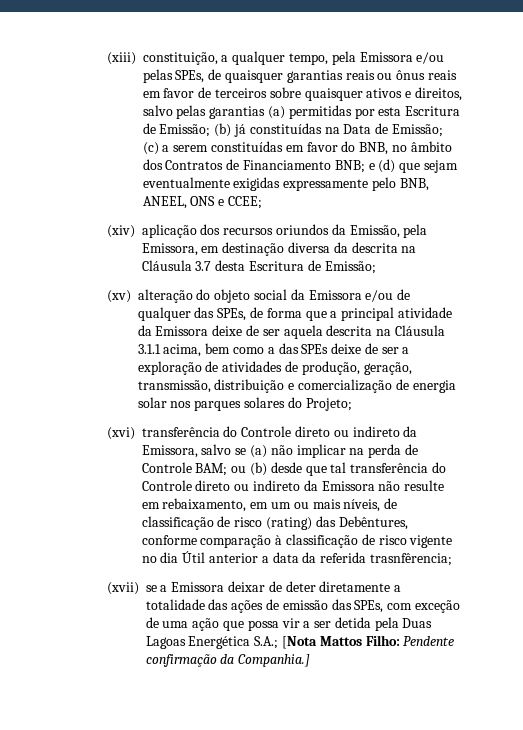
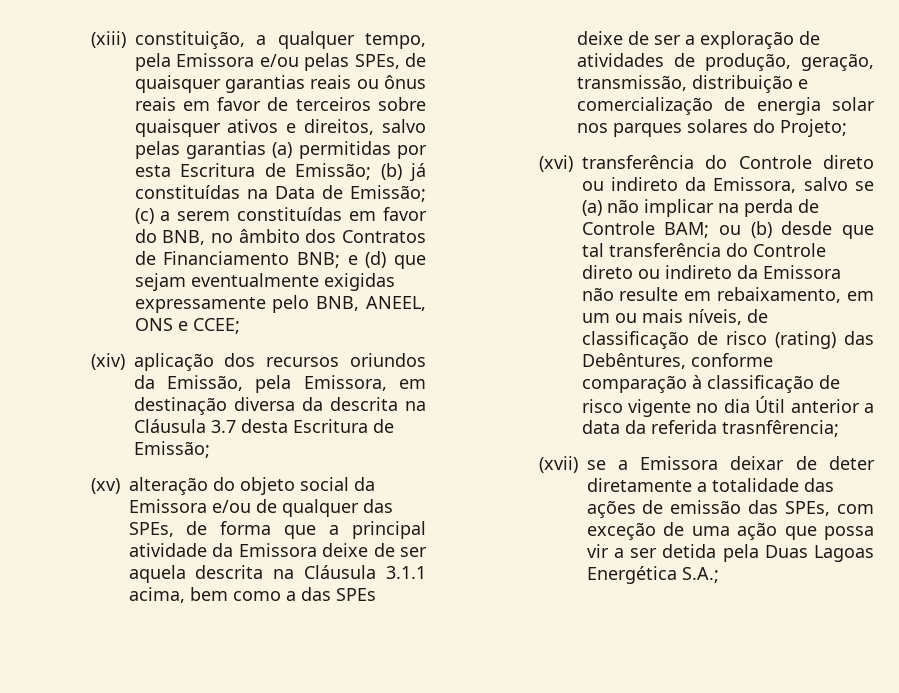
[281,635,455,649] [145,654,311,667] [Nota Mattos Filho: Pendente confirmação da Companhia.] -> (719, 575) none

